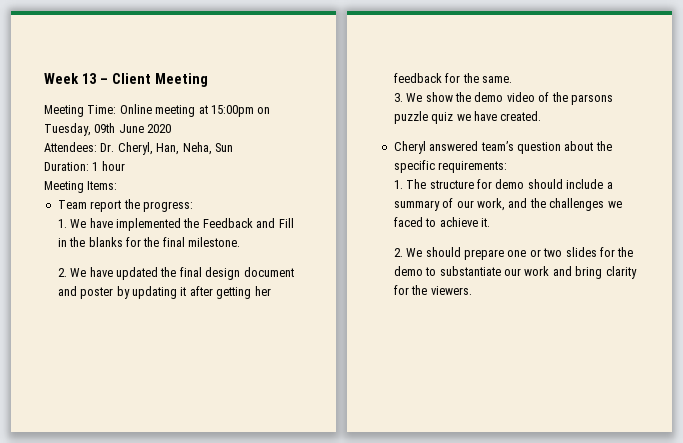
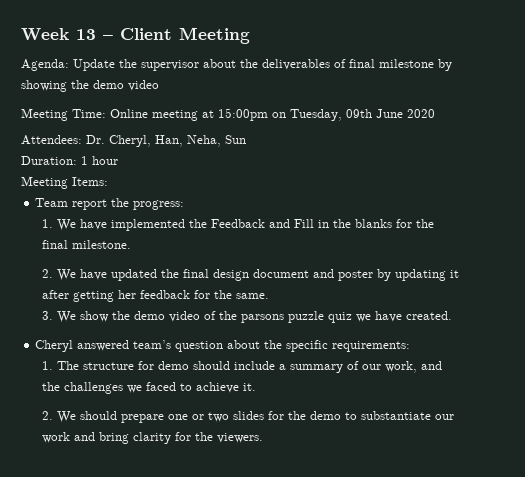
(208, 80) none -> [21,59,452,71] [21,80,159,92] // Agenda: Update the supervisor about the deliverables of final milestone by showing the demo video

